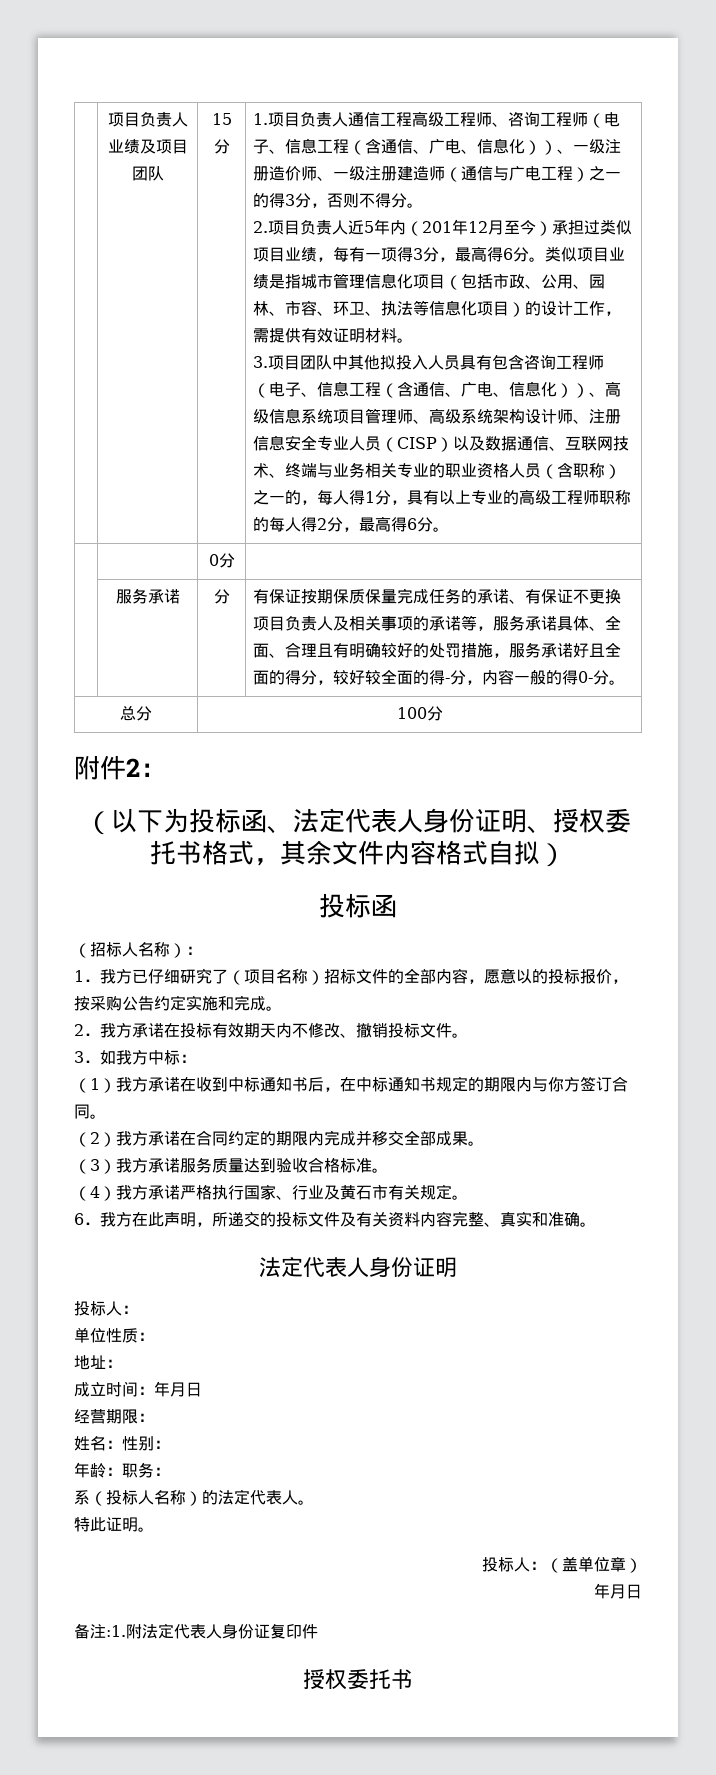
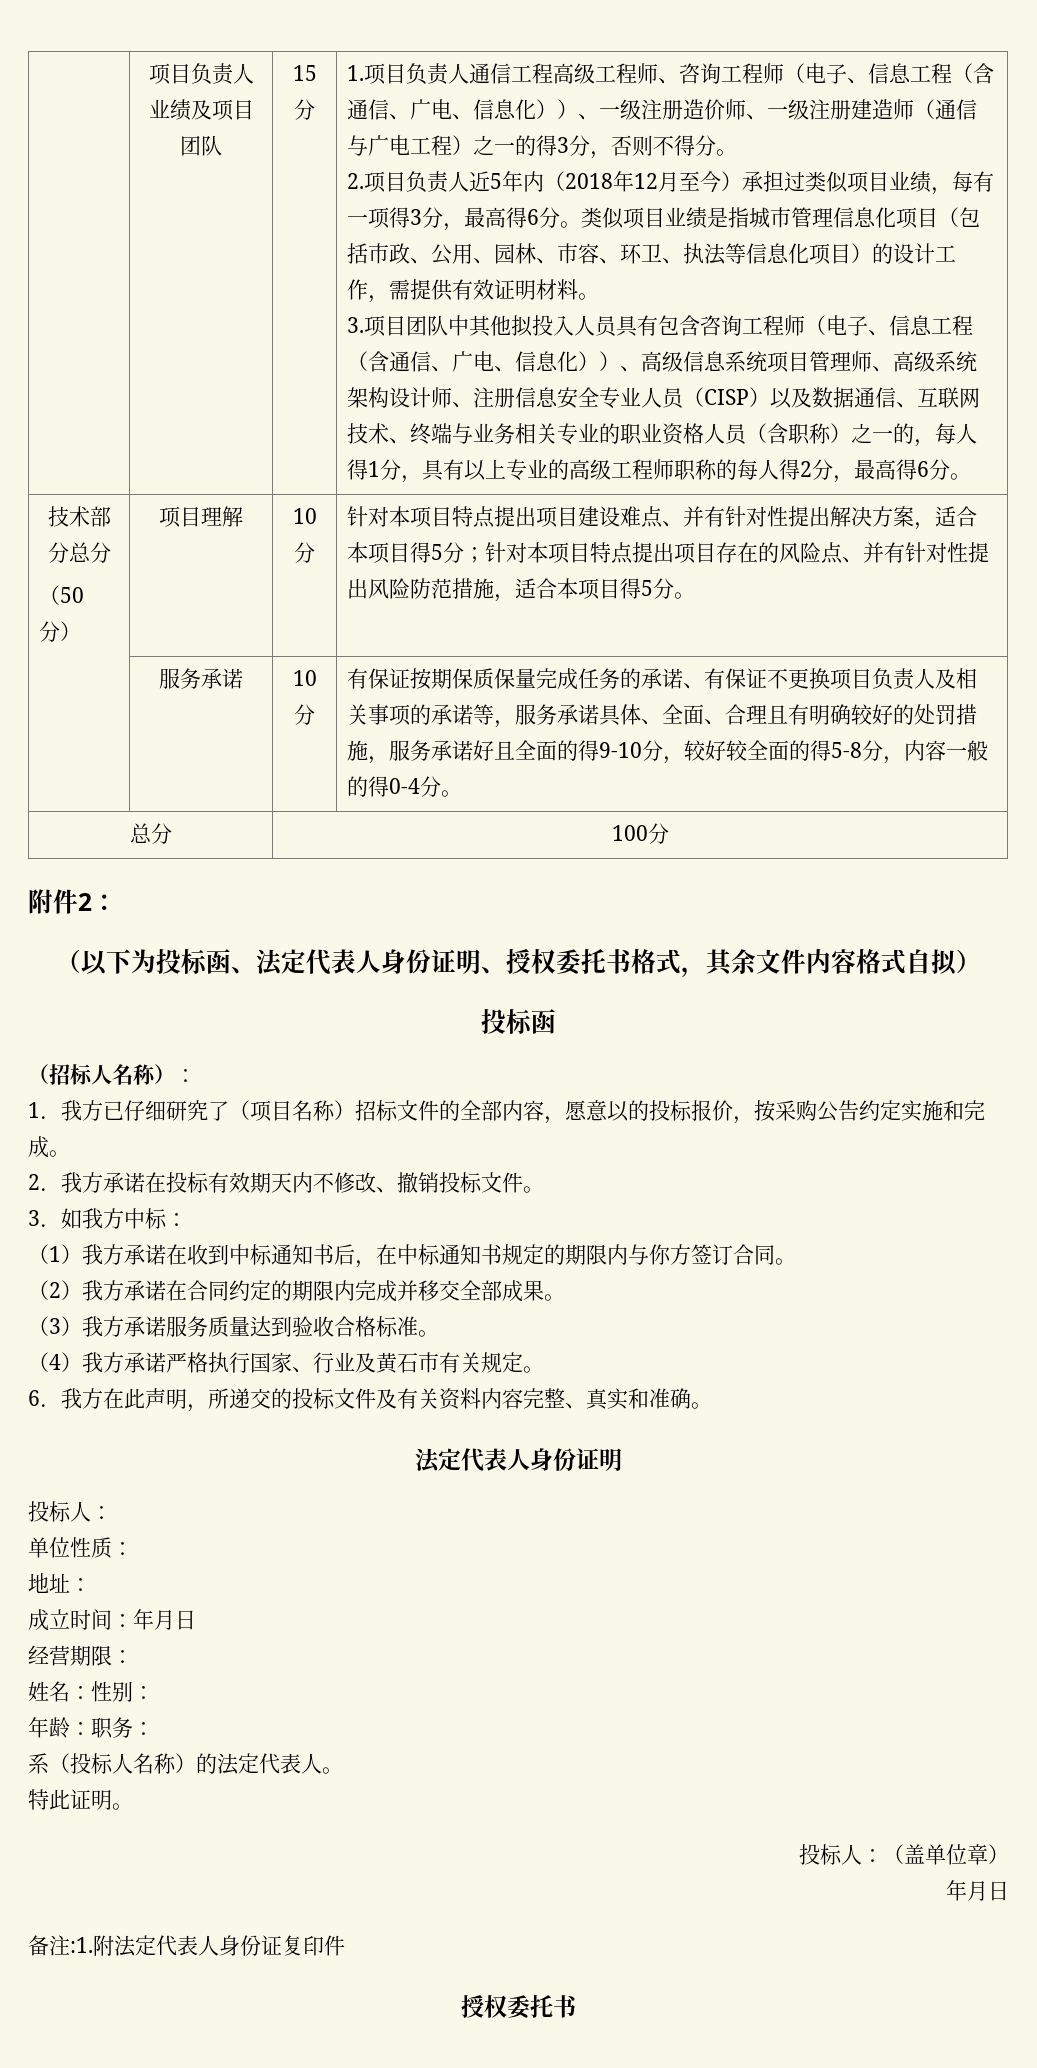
[421,221,452,233] 201 -> [564,173,613,189] 2018
[208,553,235,568] | | 0分 | -> [47,506,111,527] [47,542,111,563] [38,585,84,605] [38,621,81,642] [159,506,243,528] [292,508,317,524] [294,542,315,563] [346,506,977,530] [346,542,989,564] [346,578,695,602] 技术部分总分 // （50分） | 项目理解 | 10分 | 针对本项目特点提出项目建设难点、并有针对性提出解决方案，适合本项目得5分；针对本项目特点提出项目存在的风险点、并有针对性提出风险防范措施，适合本项目得5分。
(180, 596) none -> [292,670,317,686] 10
(301, 677) none -> [598,742,642,758] 9-10
[444,678,450,683] - -> [830,742,862,758] 5-8
[577,671,593,683] 0- -> [388,778,420,794] 0-4

